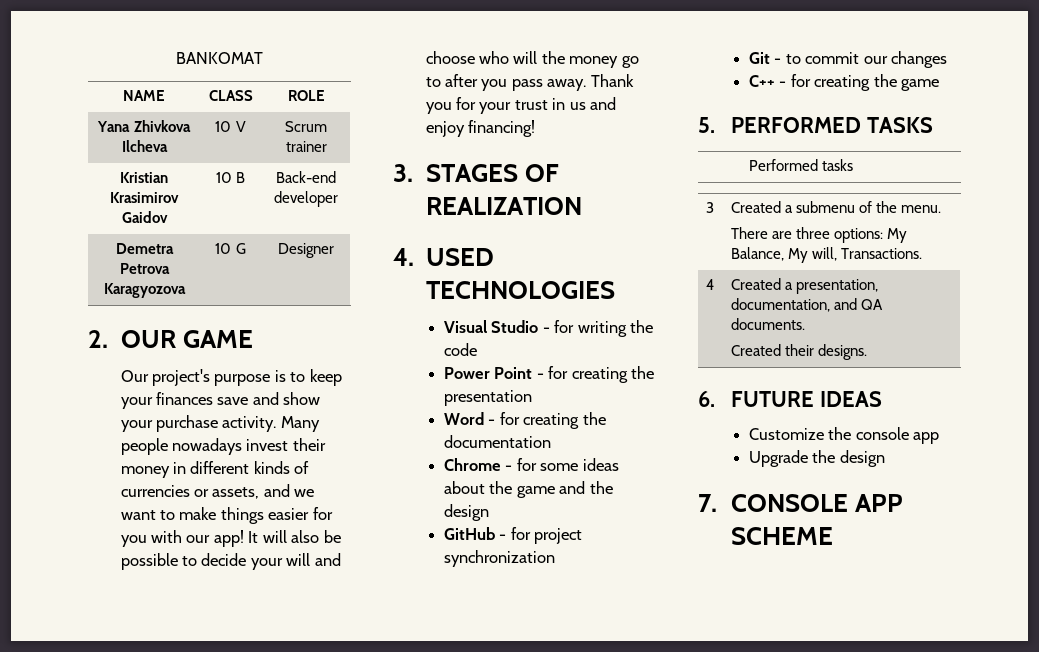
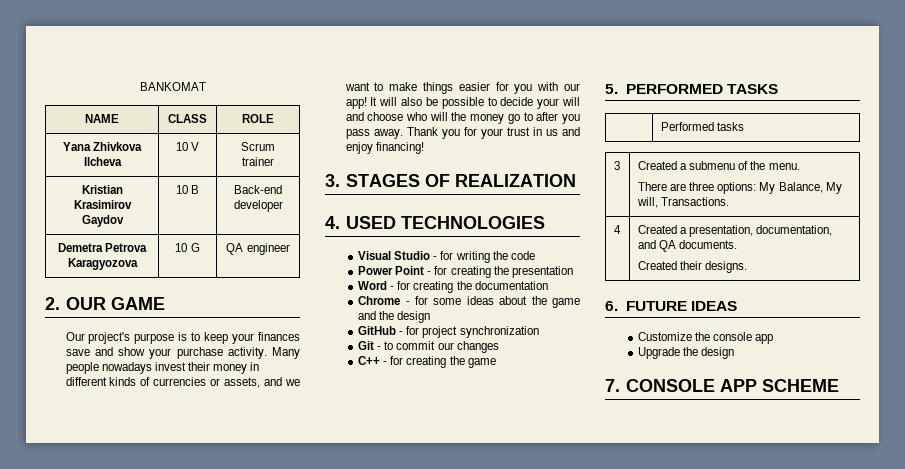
[121,211,168,223] Gaidov -> [81,215,124,227] Gaydov
[278,243,334,258] Designer -> [226,243,290,255] QA engineer

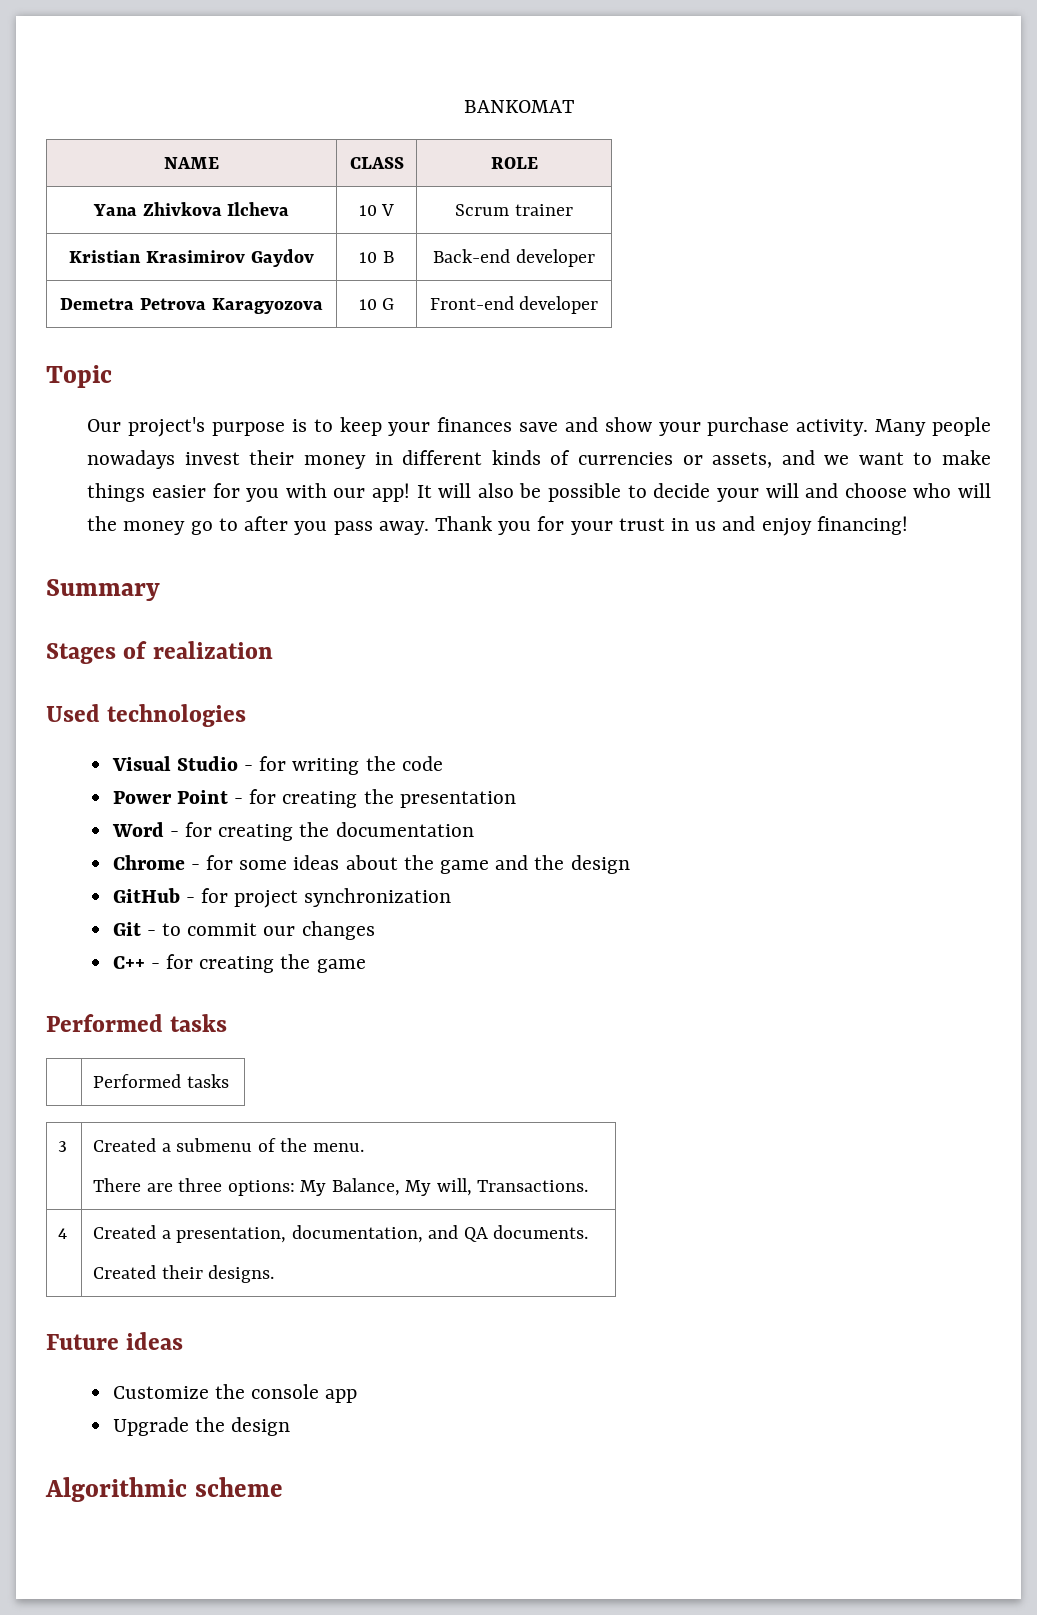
[226,243,290,255] [45,297,165,310] QA engineer // 2. OUR GAME -> [429,296,599,314] [46,365,112,388] Front-end developer // Topic
[325,174,576,187] [325,216,545,229] 3. STAGES OF REALIZATION // 4. USED TECHNOLOGIES -> [46,579,160,601] [46,641,273,664] [46,704,247,727] Summary // Stages of realization // Used technologies
[605,84,778,94] 5. PERFORMED TASKS -> [46,1014,228,1032] Performed tasks
[605,301,737,311] 6. FUTURE IDEAS -> [46,1332,184,1350] Future ideas
[605,379,839,392] 7. CONSOLE APP SCHEME -> [45,1477,283,1502] Algorithmic scheme

